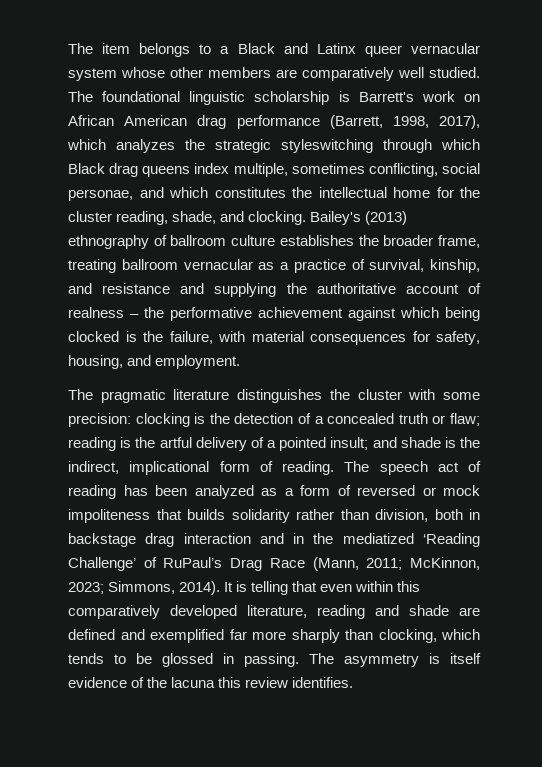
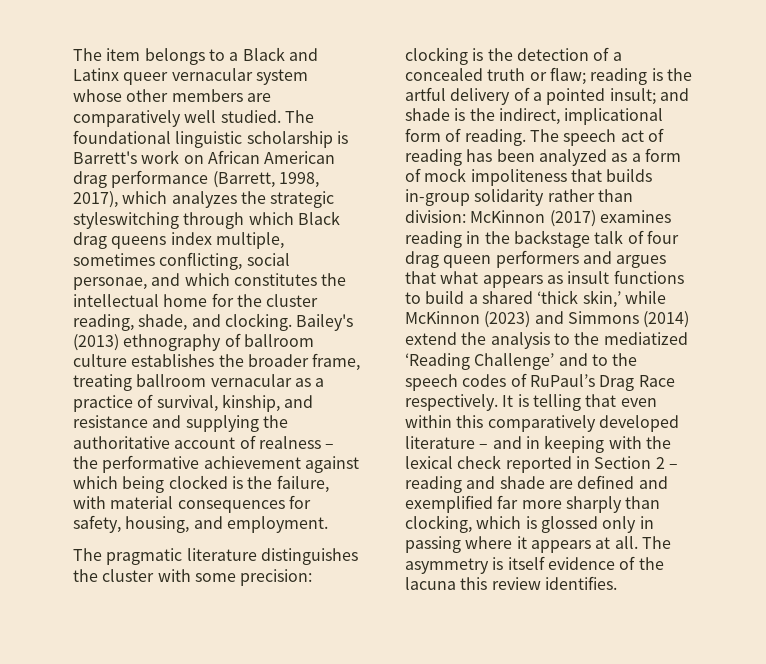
[357,485,436,496] reversed or -> (421, 175) none
(225, 514) none -> [405,189,470,206] in-group
[375,509,480,522] [68,533,480,547] [68,557,481,571] [68,581,221,595] division, both in backstage drag interaction and in the mediatized ‘Reading Challenge’ of RuPaul’s Drag Race (Mann, 2011; McKinnon, 2023; Simmons, 2014). -> [405,210,671,227] [405,230,679,248] [405,250,667,268] [405,270,684,288] [405,290,666,308] [405,311,690,328] [405,332,688,349] [405,353,638,370] [405,373,675,391] [405,394,498,411] division: McKinnon (2017) examines reading in the backstage talk of four drag queen performers and argues that what appears as insult functions to build a shared ‘thick skin,’ while McKinnon (2023) and Simmons (2014) extend the analysis to the mediatized ‘Reading Challenge’ and to the speech codes of RuPaul’s Drag Race respectively.
[247,605,307,618] literature, -> [405,435,671,453] [405,455,678,473] literature – and in keeping with the lexical check reported in Section 2 –
[68,653,299,667] tends to be glossed in passing. -> [525,516,654,533] [405,536,638,553] is glossed only in passing where it appears at all.

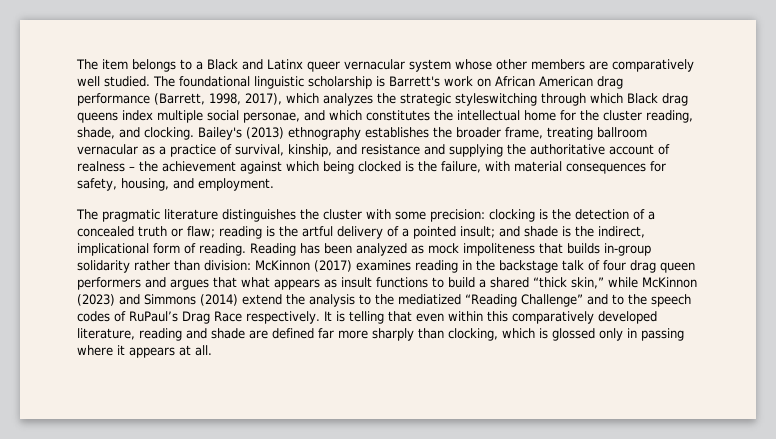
[215,232,284,249] [73,252,243,270] multiple, sometimes conflicting, -> [157,110,203,123] multiple
[224,333,314,347] [73,354,127,367] of ballroom culture -> (361, 133) none
[102,455,200,473] performative -> (158, 166) none
[529,128,664,146] [405,149,462,166] The speech act of reading -> [250,243,296,256] Reading
[631,148,681,162] [405,168,421,182] a form of -> (424, 249) none
[537,290,621,308] ‘thick skin,’ -> [533,277,604,289] “thick skin,”
[405,353,555,370] ‘Reading Challenge’ -> [465,294,583,307] “Reading Challenge”
[405,435,671,453] [405,455,678,473] literature – and in keeping with the lexical check reported in Section 2 – -> [77,328,135,340] literature,
[638,476,668,489] [405,495,493,513] and exemplified -> (314, 333) none
[641,536,671,549] [405,556,664,574] [405,576,617,590] The asymmetry is itself evidence of the lacuna this review identifies. -> (212, 350) none

